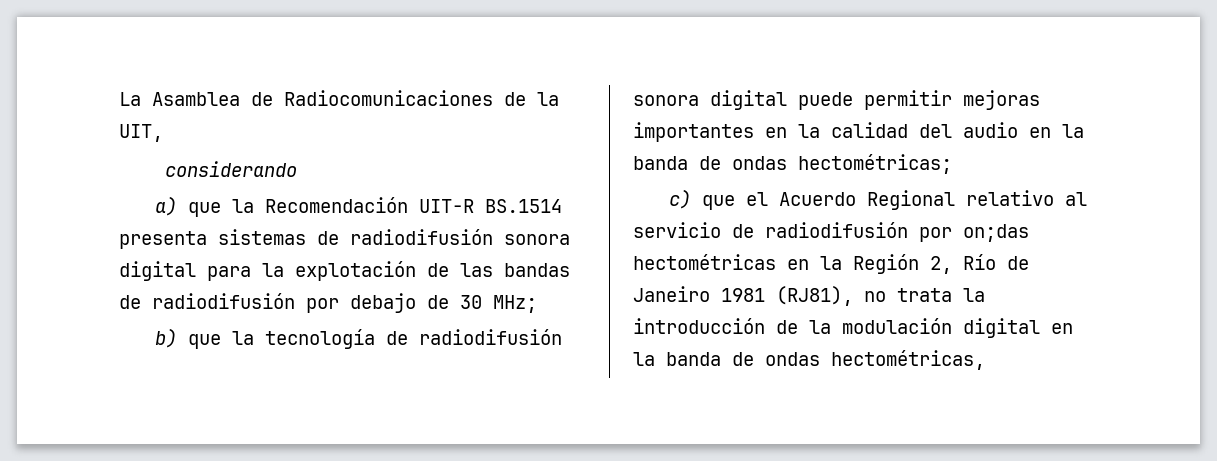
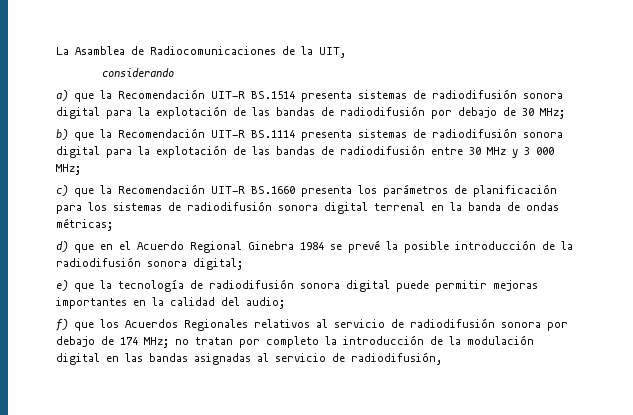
(254, 338) none -> [118,128,563,141] [56,145,554,158] [56,164,81,175] [56,184,557,197] [56,201,559,214] [56,218,113,231] [56,240,573,253] [56,257,243,270] [56,280,112,292] Recomendación UIT-R BS.1114 presenta sistemas de radiodifusión sonora digital para la explotación de las bandas de radiodifusión entre 30 MHz y 3 000 MHz; // c) que la Recomendación UIT-R BS.1660 presenta los parámetros de planificación para los sistemas de radiodifusión sonora digital terrenal en la banda de ondas métricas; // d) que en el Acuerdo Regional Ginebra 1984 se prevé la posible introducción de la radiodifusión sonora digital; // e) que la
[963,122,1084,138] [633,154,952,174] [668,189,1087,210] [633,222,1029,242] [633,254,1029,274] [633,286,952,306] audio en la banda de ondas hectométricas; // c) que el Acuerdo Regional relativo al servicio de radiodifusión por on;das hectométricas en la Región 2, Río de Janeiro 1981 (RJ81), no trata -> [246,297,285,309] [56,318,568,331] [56,336,319,348] audio; // f) que los Acuerdos Regionales relativos al servicio de radiodifusión sonora por debajo de 174 MHz; no tratan por completo
[633,350,985,370] la banda de ondas hectométricas, -> [125,352,442,365] las bandas asignadas al servicio de radiodifusión,

